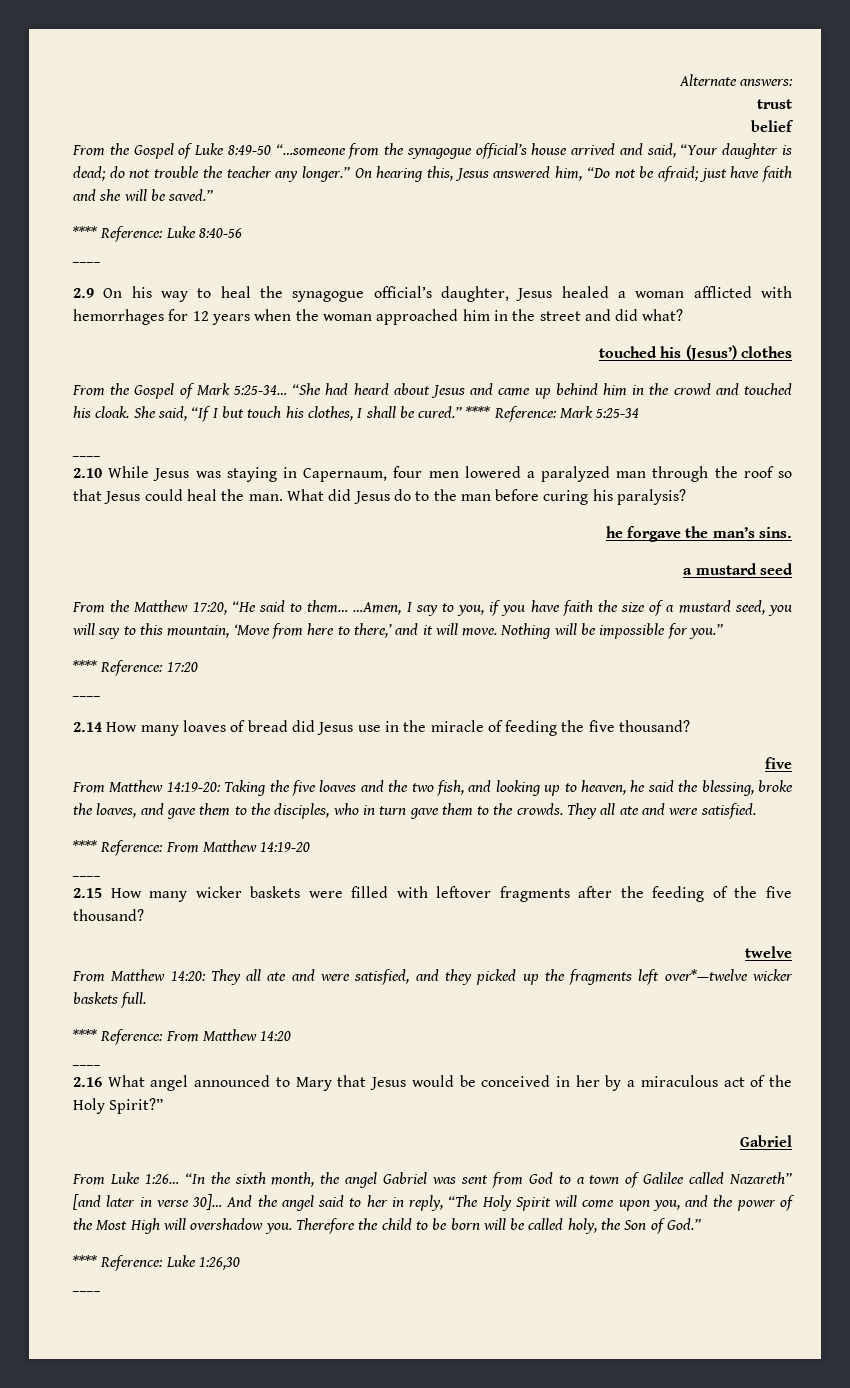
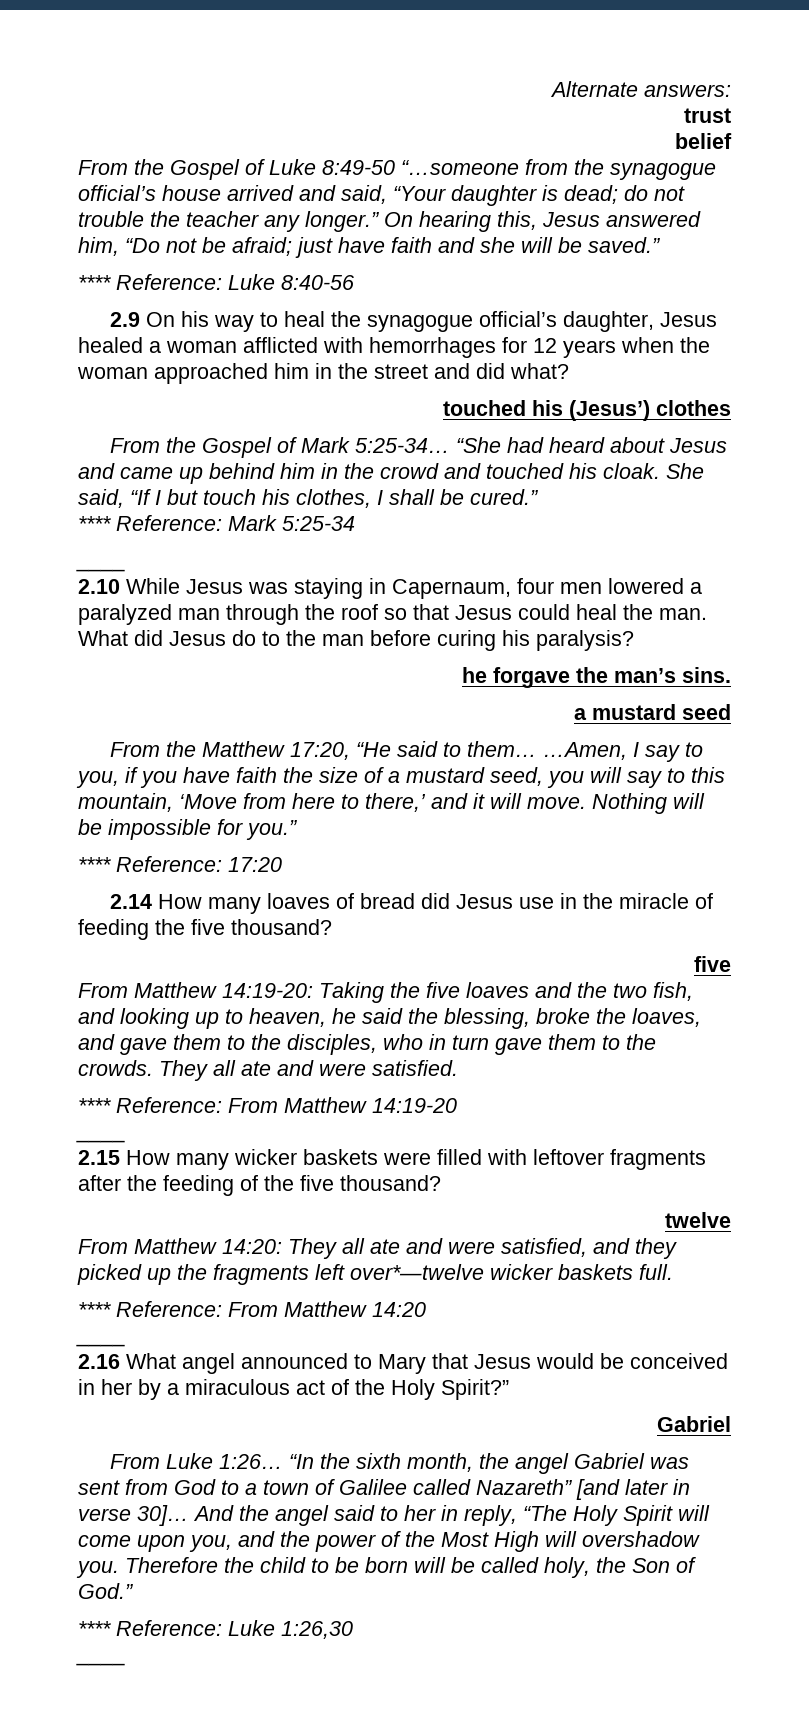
[72,261,101,263] // ____ -> (354, 282) none
(463, 412) none -> (538, 497) //
[72,695,101,697] // ____ -> (282, 864) none

